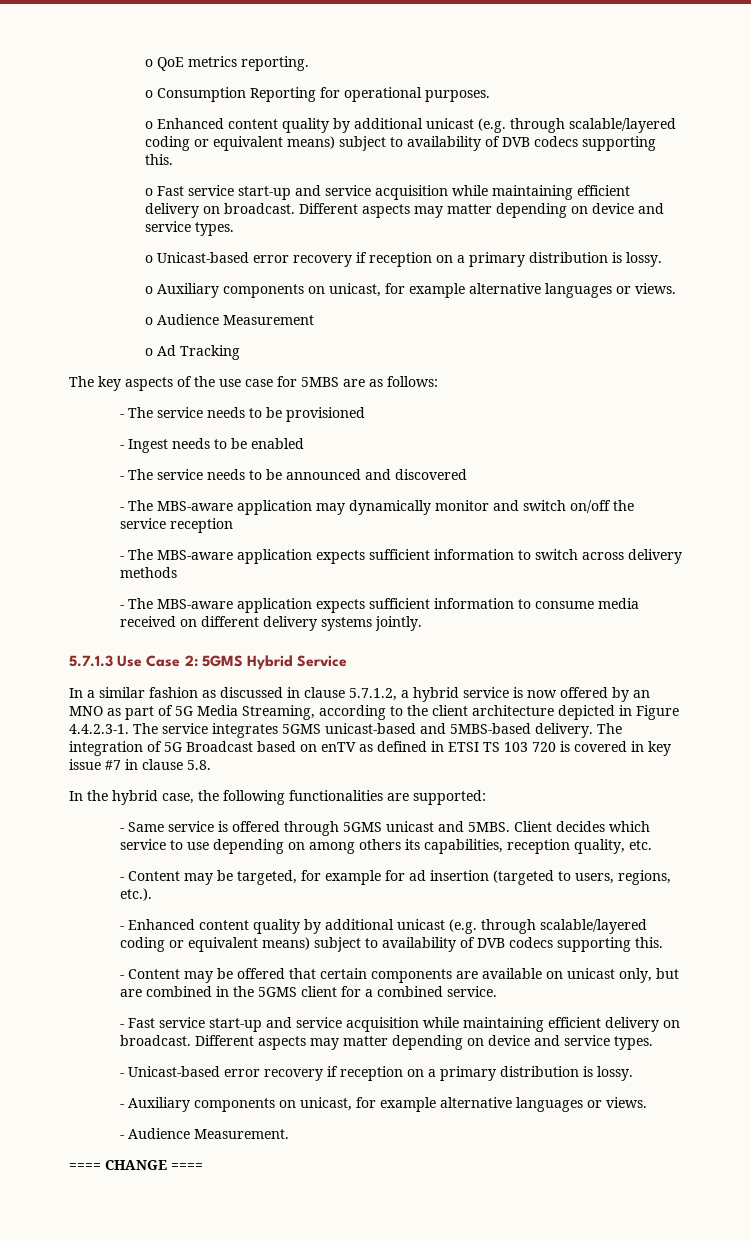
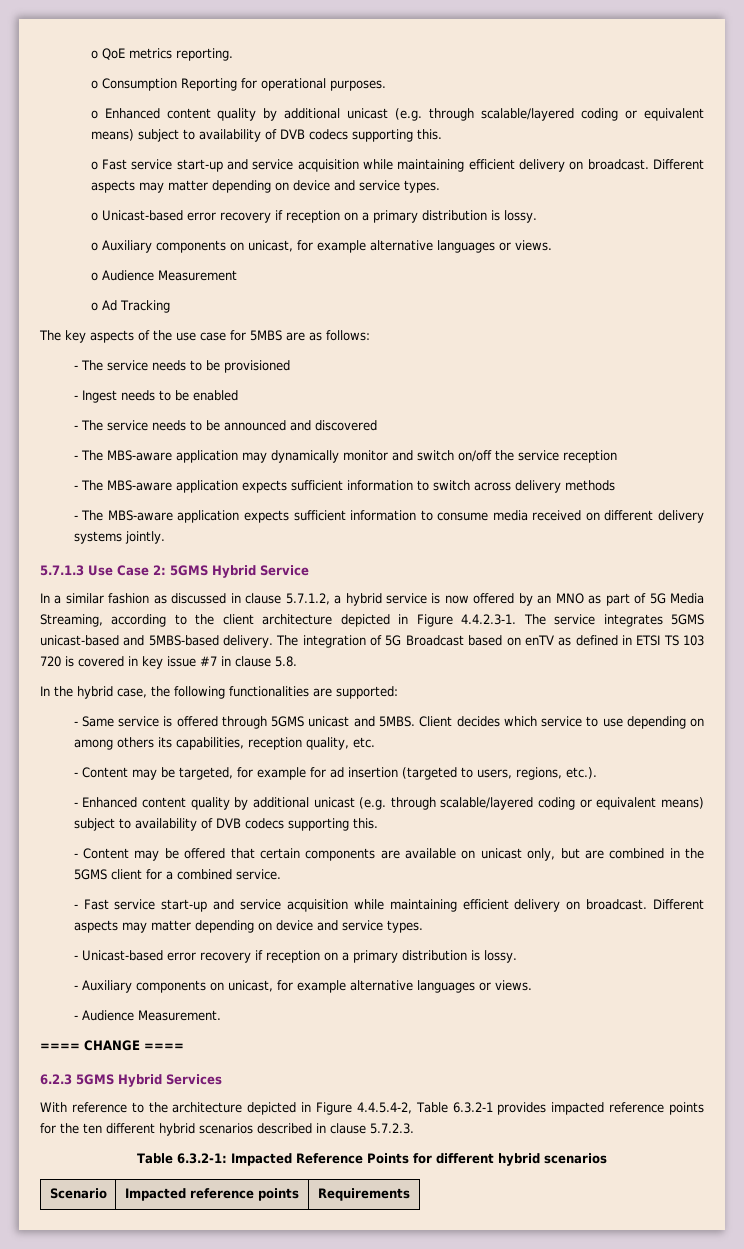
(203, 1166) none -> [40,1074,222,1087] [40,1102,705,1115] [40,1123,414,1136] [137,1153,607,1166] [49,1188,107,1199] [125,1188,299,1201] [318,1188,410,1201] // 6.2.3 5GMS Hybrid Services // With reference to the architecture depicted in Figure 4.4.5.4-2, Table 6.3.2-1 provides impacted reference points for the ten different hybrid scenarios described in clause 5.7.2.3. // Table 6.3.2-1: Impacted Reference Points for different hybrid scenarios // Scenario | Impacted reference points | Requirements

